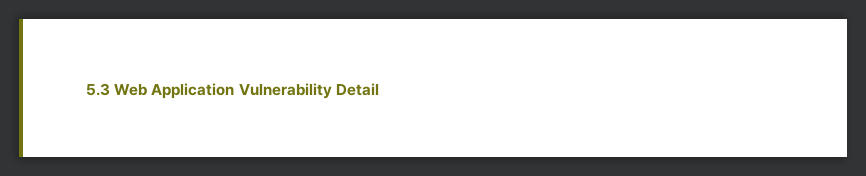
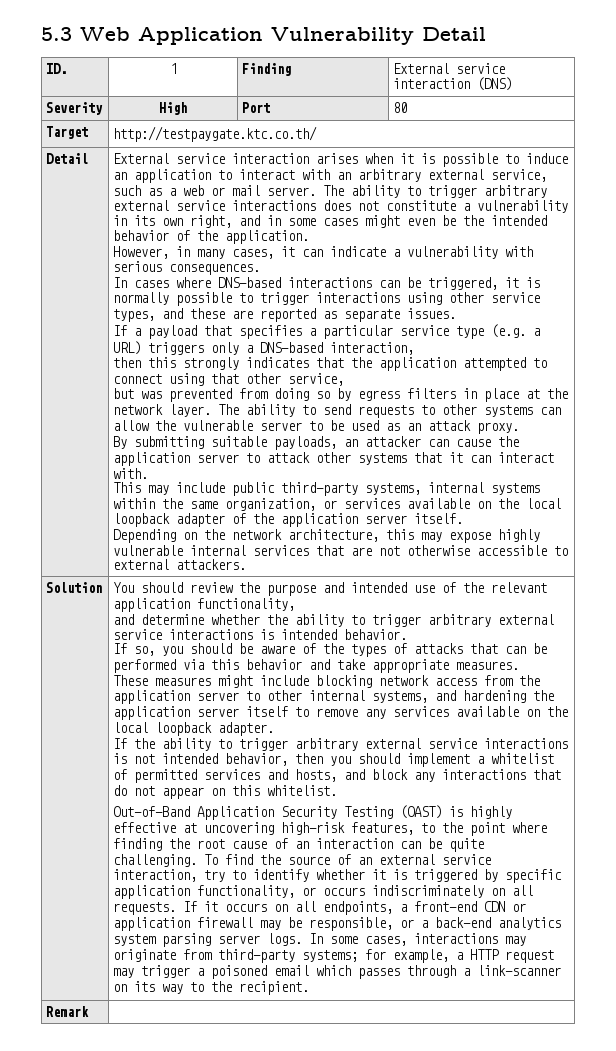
(379, 89) none -> [46,63,68,74] [169,63,177,74] [242,63,292,76] [393,63,506,74] [393,77,513,91] [46,102,104,115] [159,102,187,115] [242,102,271,113] [393,102,408,113] [46,126,89,139] [113,126,318,142] [46,153,89,164] [113,153,569,167] [113,169,548,183] [113,185,548,198] [113,200,569,213] [113,215,548,228] [113,230,310,244] [113,246,534,259] [113,261,261,275] [113,277,541,290] [113,292,541,306] [113,308,457,322] [113,324,541,339] [113,341,415,355] [113,357,548,371] [113,373,345,386] [113,388,569,402] [113,404,562,418] [113,420,520,434] [113,436,520,450] [113,452,555,466] [113,468,149,479] [113,482,541,496] [113,498,562,511] [113,513,464,527] [113,529,541,543] [113,545,569,556] [113,559,247,570] [46,582,103,593] [113,582,548,596] [113,598,296,612] [113,614,555,627] [113,629,408,640] [113,643,548,657] [113,659,520,673] [113,675,541,688] [113,690,555,704] [113,706,569,720] [113,722,275,736] [113,738,569,751] [113,753,555,767] [113,769,562,783] [113,785,338,799] [113,805,513,820] [113,822,548,836] [113,838,485,852] [113,854,492,867] [113,869,563,883] [113,885,534,899] [113,901,527,915] [113,917,562,931] [113,933,527,947] [113,949,555,963] [113,965,562,979] [113,981,310,995] [46,1006,90,1017] // ID. | 1 | Finding | External service interaction (DNS) // Severity | High | Port | 80 // Target | http://testpaygate.ktc.co.th/ // Detail | External service interaction arises when it is possible to induce an application to interact with an arbitrary external service, such as a web or mail server. The ability to trigger arbitrary external service interactions does not constitute a vulnerability in its own right, and in some cases might even be the intended behavior of the application. // However, in many cases, it can indicate a vulnerability with serious consequences. // In cases where DNS-based interactions can be triggered, it is normally possible to trigger interactions using other service types, and these are reported as separate issues. // If a payload that specifies a particular service type (e.g. a URL) triggers only a DNS-based interaction, // then this strongly indicates that the application attempted to connect using that other service, // but was prevented from doing so by egress filters in place at the network layer. The ability to send requests to other systems can allow the vulnerable server to be used as an attack proxy. // By submitting suitable payloads, an attacker can cause the application server to attack other systems that it can interact with. // This may include public third-party systems, internal systems within the same organization, or services available on the local loopback adapter of the application server itself. // Depending on the network architecture, this may expose highly vulnerable internal services that are not otherwise accessible to external attackers. // Solution | You should review the purpose and intended use of the relevant application functionality, // and determine whether the ability to trigger arbitrary external service interactions is intended behavior. // If so, you should be aware of the types of attacks that can be performed via this behavior and take appropriate measures. // These measures might include blocking network access from the application server to other internal systems, and hardening the application server itself to remove any services available on the local loopback adapter. // If the ability to trigger arbitrary external service interactions is not intended behavior, then you should implement a whitelist of permitted services and hosts, and block any interactions that do not appear on this whitelist. // Out-of-Band Application Security Testing (OAST) is highly effective at uncovering high-risk features, to the point where finding the root cause of an interaction can be quite challenging. To find the source of an external service interaction, try to identify whether it is triggered by specific application functionality, or occurs indiscriminately on all requests. If it occurs on all endpoints, a front-end CDN or application firewall may be responsible, or a back-end analytics system parsing server logs. In some cases, interactions may originate from third-party systems; for example, a HTTP request may trigger a poisoned email which passes through a link-scanner on its way to the recipient. // Remark |

